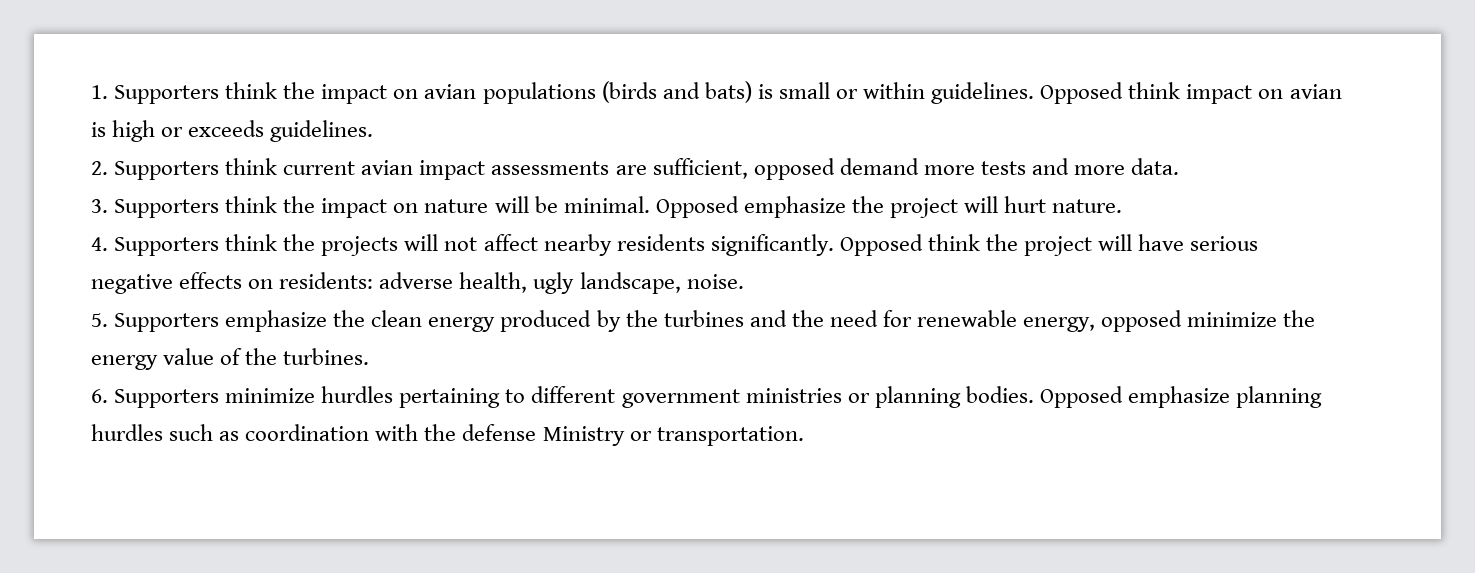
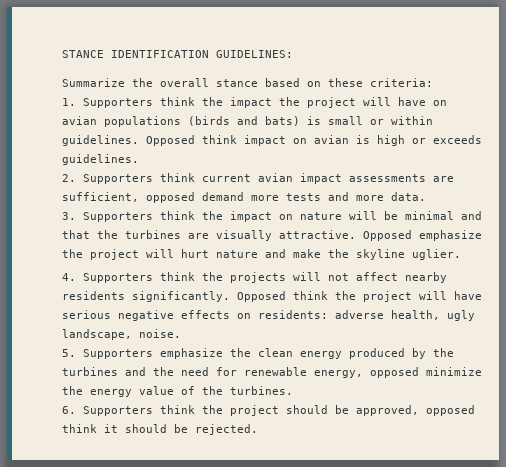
(91, 92) none -> [62,50,293,58] [62,78,433,87] STANCE IDENTIFICATION GUIDELINES: // Summarize the overall stance based on these criteria: //
(388, 94) none -> [279,97,426,108] the project will have
[563,196,650,213] minimal. -> [405,211,482,220] [62,230,356,241] minimal and that the turbines are visually attractive.
[1052,199,1123,213] nature. -> [216,249,461,260] nature and make the skyline uglier.
[225,386,1323,408] [91,424,804,446] minimize hurdles pertaining to different government ministries or planning bodies. Opposed emphasize planning hurdles such as coordination with the defense Ministry or transportation. -> [160,405,475,416] [62,424,258,435] think the project should be approved, opposed think it should be rejected.

